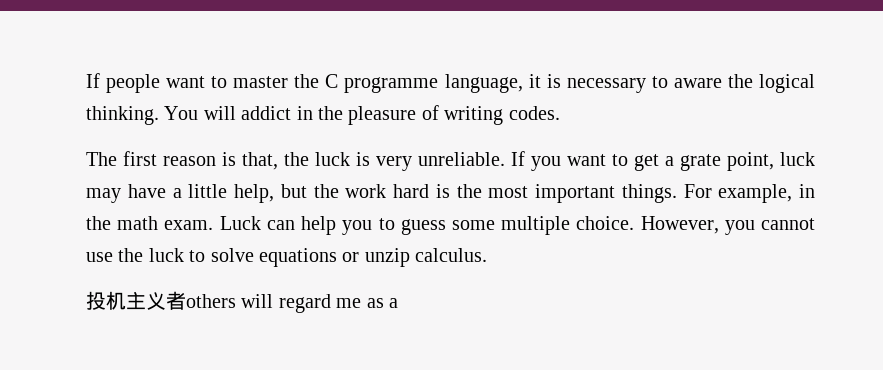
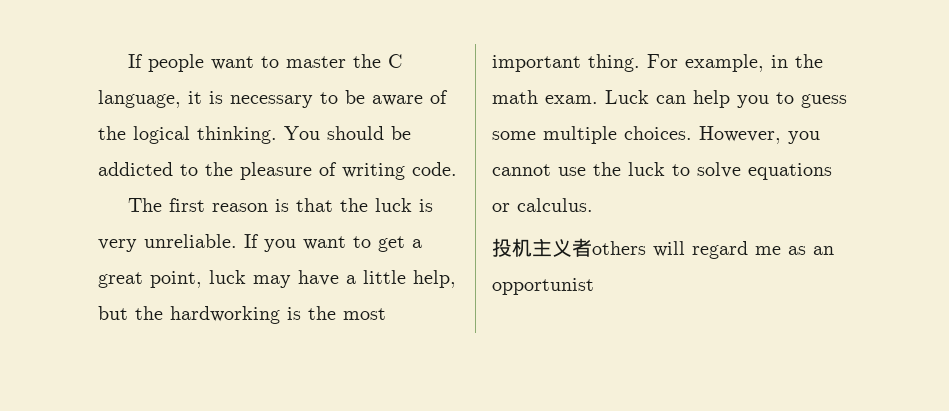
[344,77,439,93] programme -> (402, 61) none
[673,78,722,88] aware -> [345,90,448,106] be aware of
[203,106,313,120] will addict in -> [327,126,411,140] [98,162,198,176] should be addicted to
[508,106,560,120] codes. -> [412,162,457,176] code.
[242,152,278,170] that, -> [295,198,333,212] that
[680,154,721,171] grate -> [98,272,143,288] great
[345,184,429,198] work hard -> [170,306,280,324] hardworking
[621,184,677,203] things. -> [588,54,640,72] thing.
[576,216,635,230] choice. -> [624,126,692,140] choices.
[364,248,410,267] unzip -> (510, 207) none
[389,298,398,308] a -> [813,246,834,255] [492,278,594,295] an opportunist

